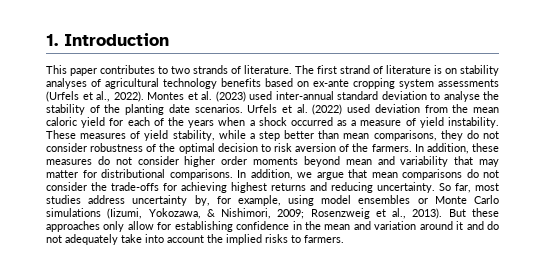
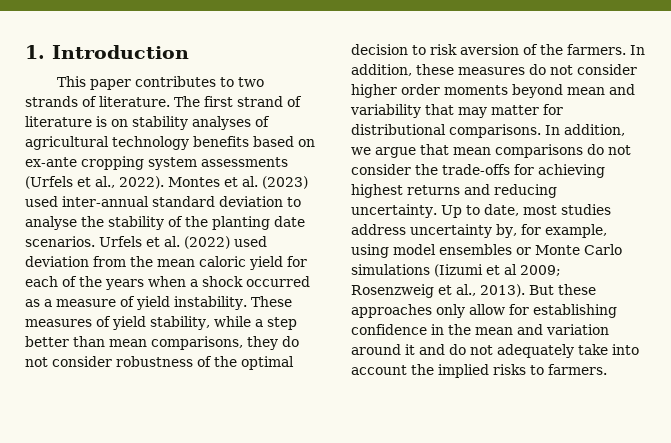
[439,183,471,193] So far, -> [440,204,519,218] Up to date,
[107,208,272,219] (Iizumi, Yokozawa, & Nishimori, -> [434,264,517,277] (Iizumi et al

